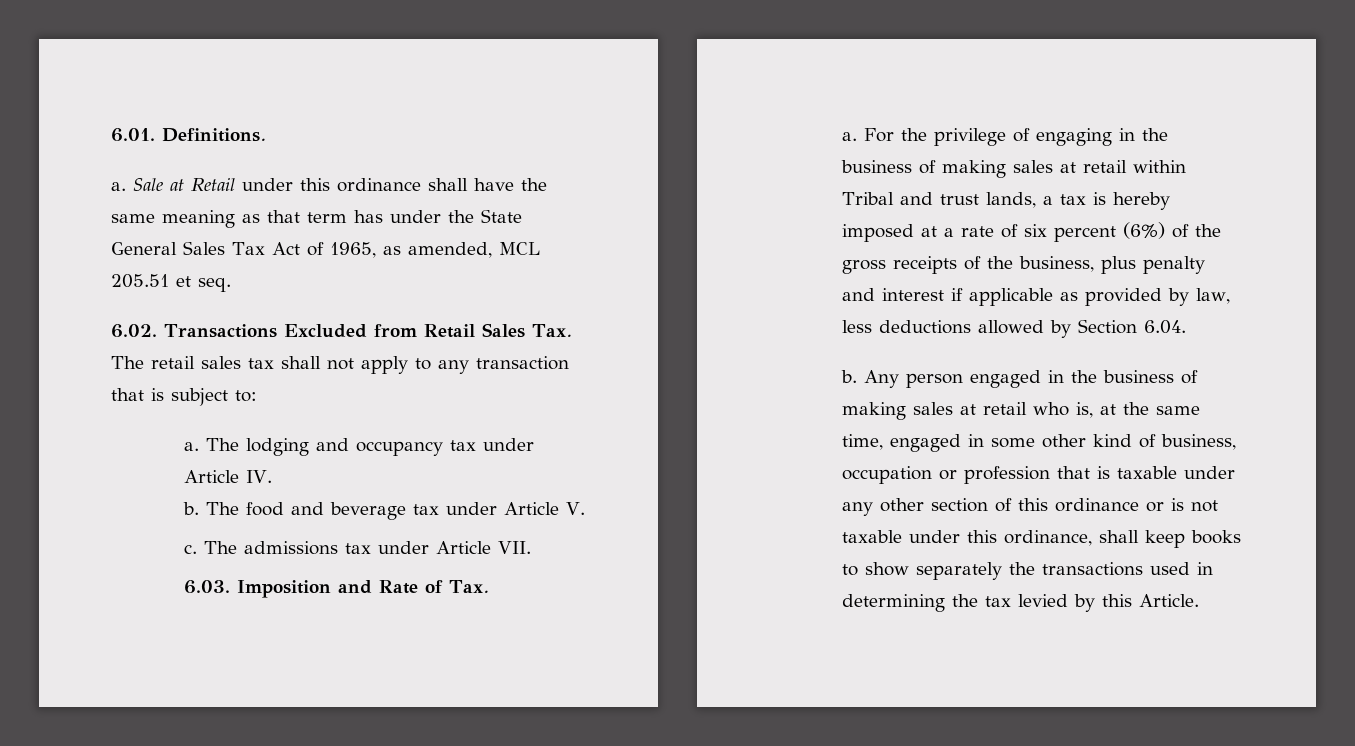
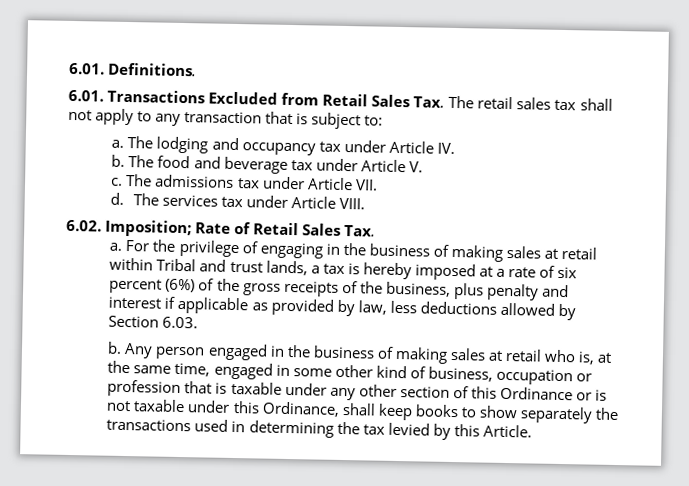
[111,178,547,192] [111,209,522,228] [111,241,540,258] [111,274,231,292] [111,324,157,338] a. Sale at Retail under this ordinance shall have the same meaning as that term has under the State General Sales Tax Act of 1965, as amended, MCL 205.51 et seq. // 6.02. -> [68,89,104,102] 6.01.
[184,580,444,598] 6.03. Imposition and Rate of -> [110,192,365,210] [66,219,342,238] d. The services tax under Article VIII. // 6.02. Imposition; Rate of Retail Sales
[1144,320,1187,334] 6.04. -> [162,316,199,329] 6.03.
[1055,498,1140,512] ordinance -> [499,386,573,401] Ordinance
[1004,530,1093,546] ordinance, -> [261,401,340,417] Ordinance,

